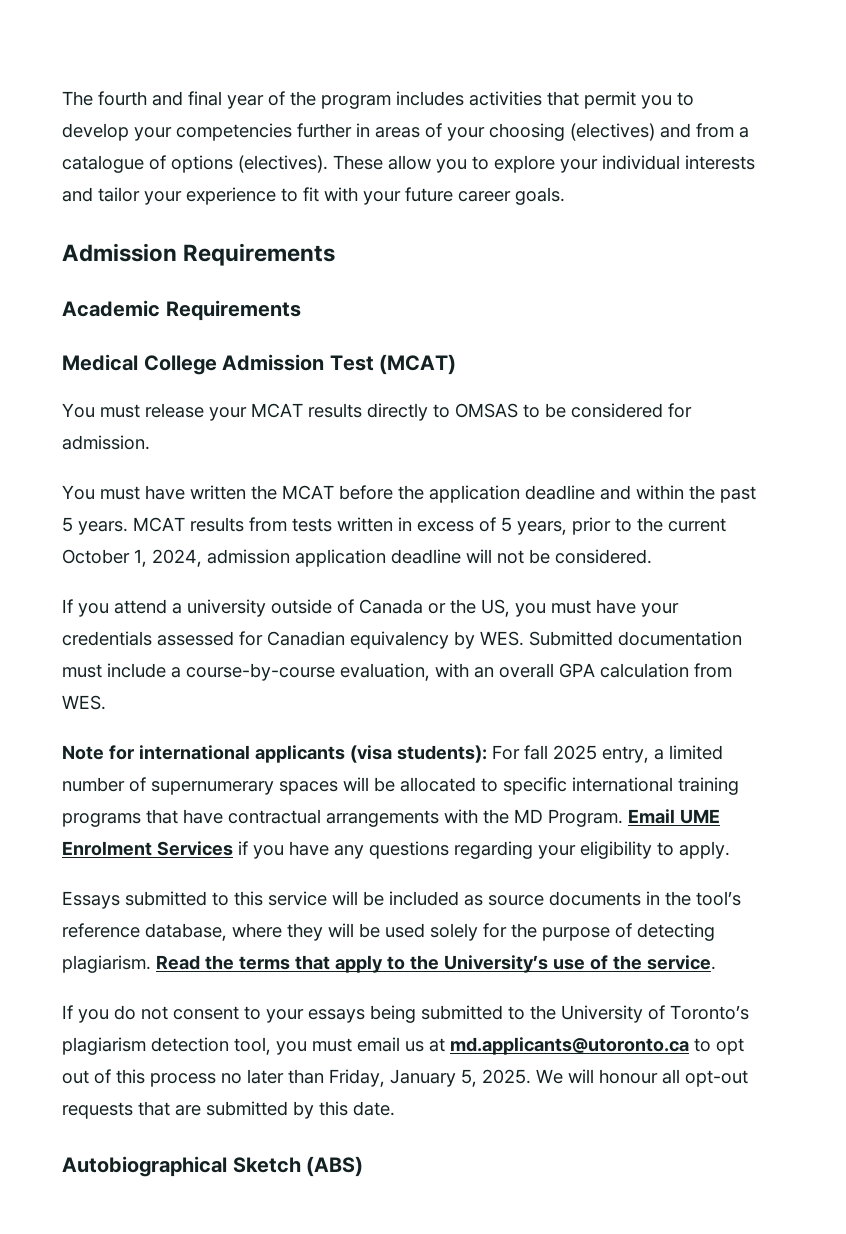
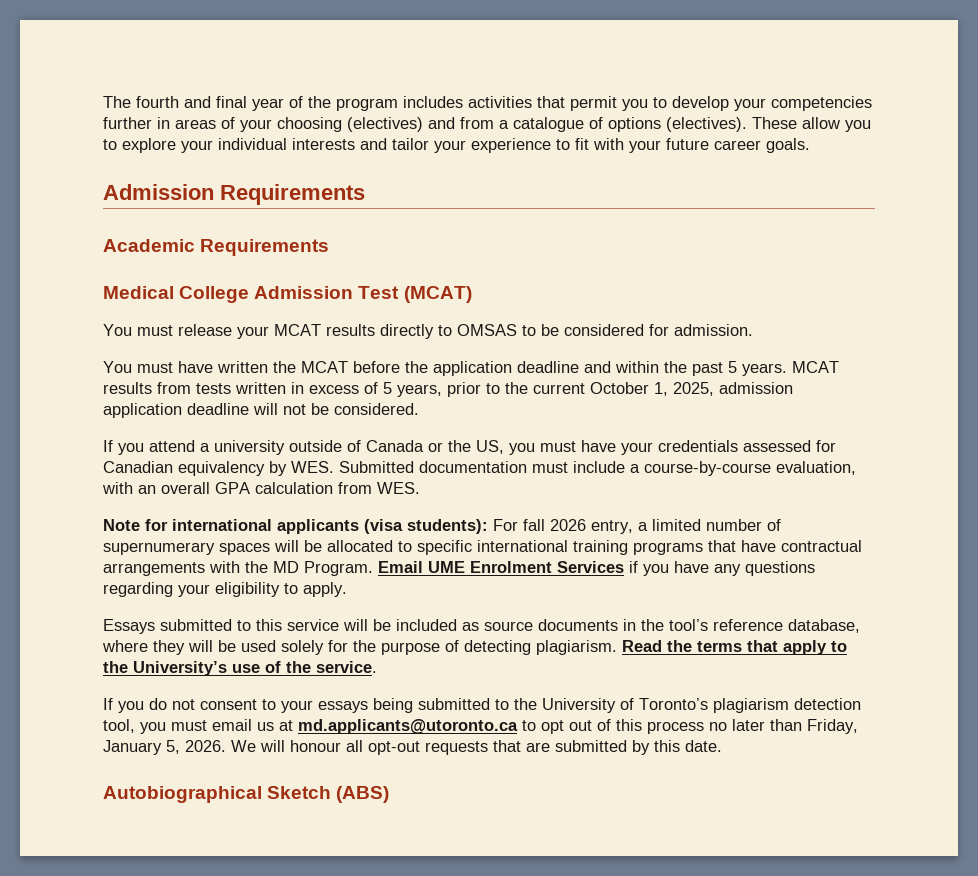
[152,549,202,567] 2024, -> [673,382,714,396] 2025,
[553,745,597,760] 2025 -> [550,519,586,531] 2026
[482,1069,531,1084] 2025. -> [185,740,226,752] 2026.

